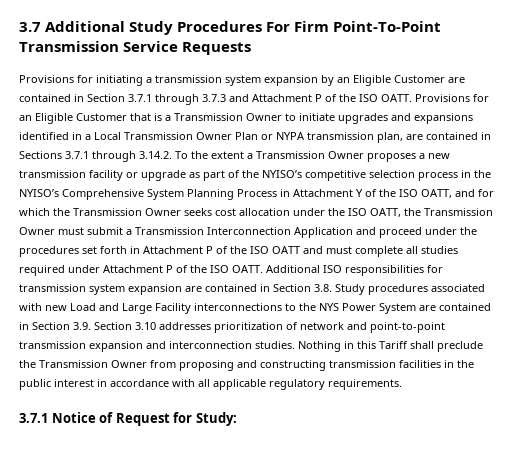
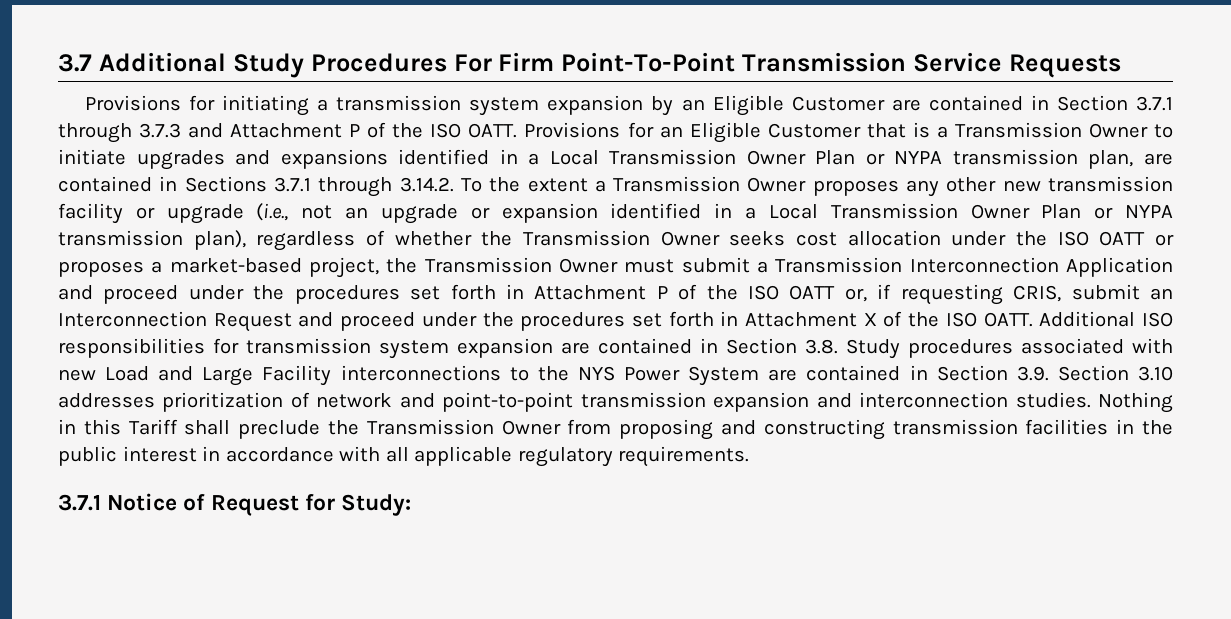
[419,153,425,159] a -> [906,177,997,197] any other
[189,170,491,181] [19,189,494,200] [19,208,50,216] as part of the NYISO’s competitive selection process in the NYISO’s Comprehensive System Planning Process in Attachment Y of the ISO OATT, and for which -> [256,203,1174,224] [58,230,472,251] (i.e., not an upgrade or expansion identified in a Local Transmission Owner Plan or NYPA transmission plan), regardless of whether
[370,208,401,217] OATT, -> [1099,231,1174,246] [58,257,379,278] OATT or proposes a market-based project,
[303,246,458,257] [19,265,173,276] and must complete all studies required under Attachment P -> [844,284,1174,305] [58,311,877,332] or, if requesting CRIS, submit an Interconnection Request and proceed under the procedures set forth in Attachment X

